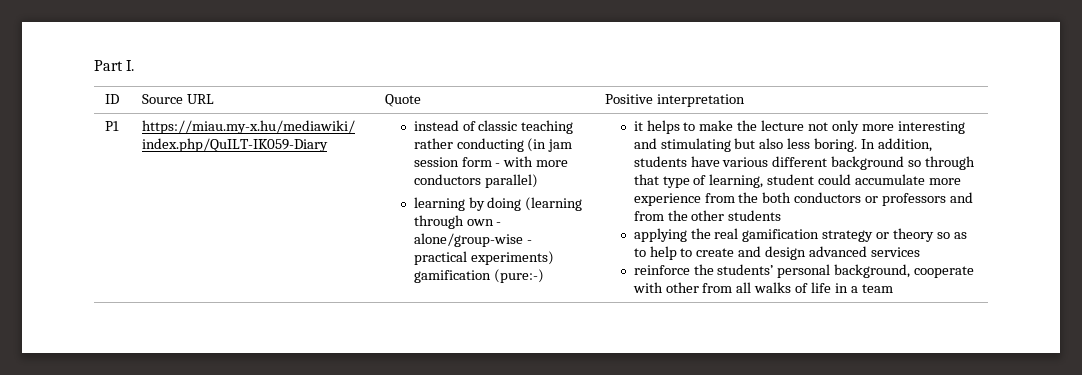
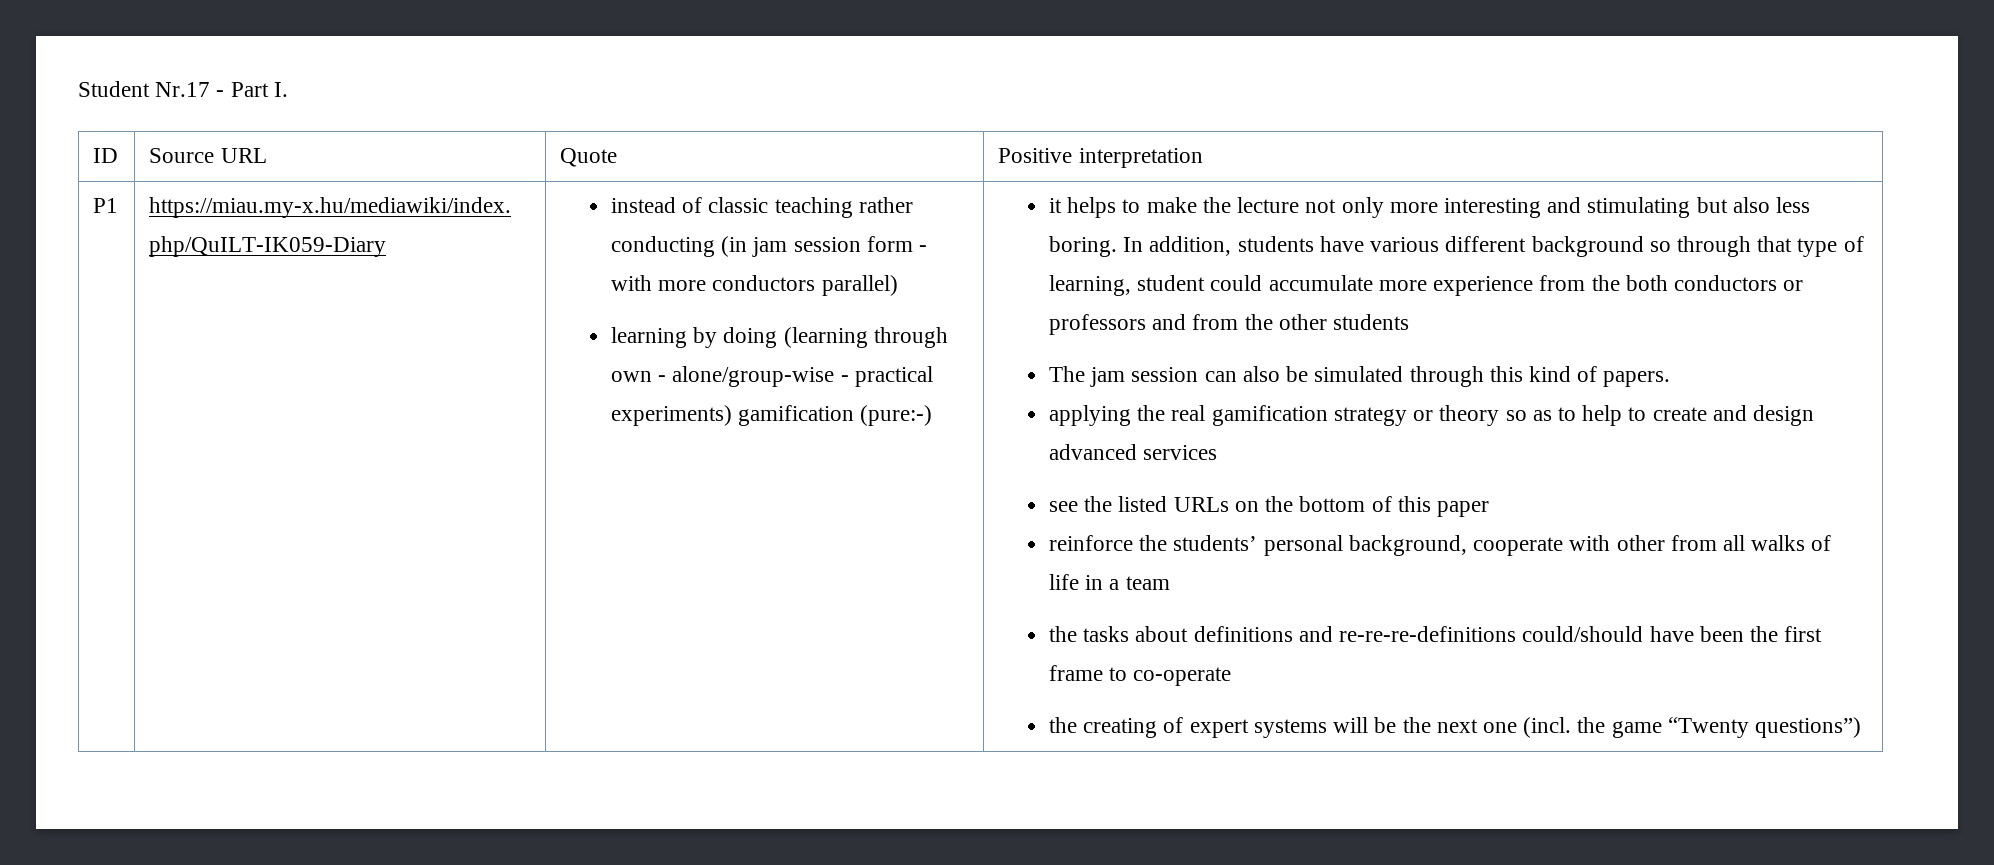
(94, 65) none -> [78,81,225,97] Student Nr.17 -
(782, 215) none -> [1049,366,1671,387] // The jam session can also be simulated through this kind of papers.
(921, 252) none -> [1049,496,1489,517] // see the listed URLs on the bottom of this paper
(893, 288) none -> [1049,626,1823,642] [1049,665,1232,686] [1049,717,1861,738] // the tasks about definitions and re-re-re-definitions could/should have been the first frame to co-operate // the creating of expert systems will be the next one (incl. the game “Twenty questions”)

